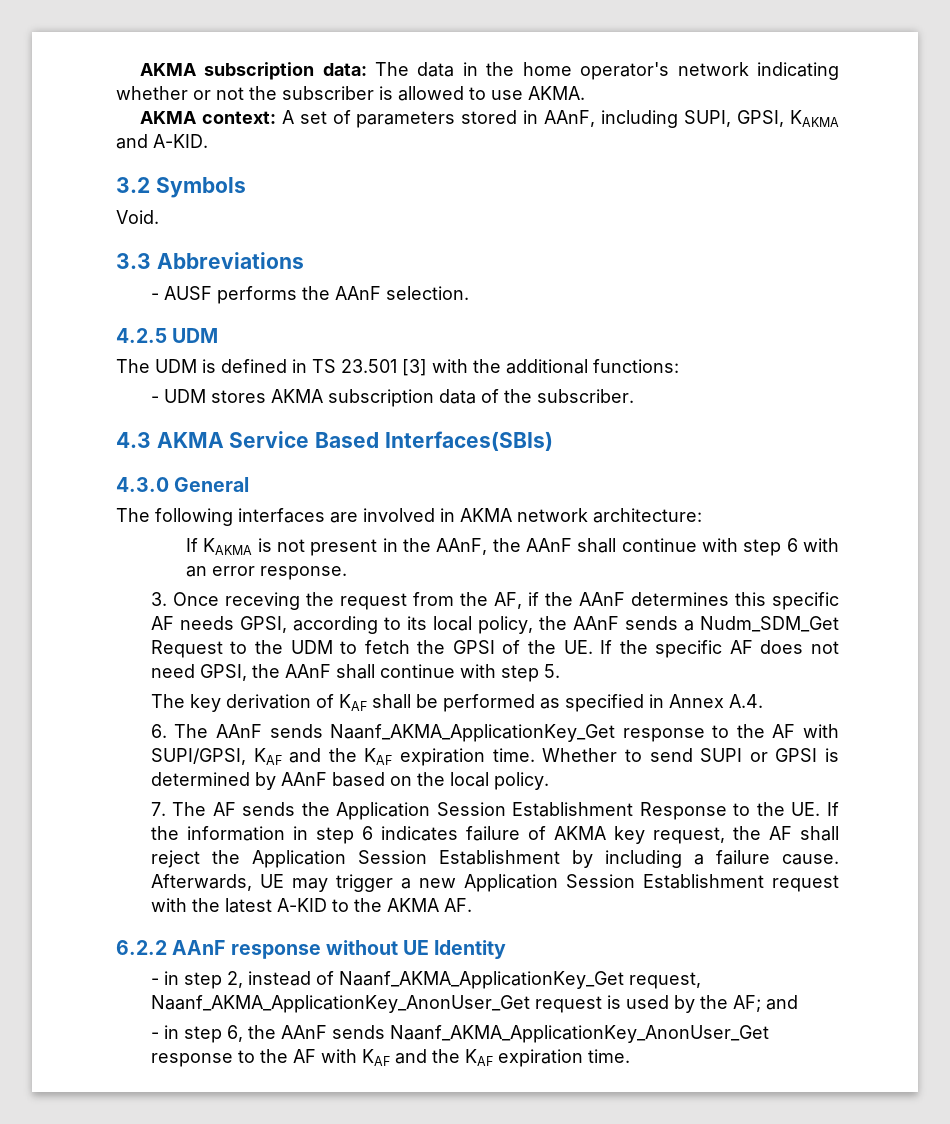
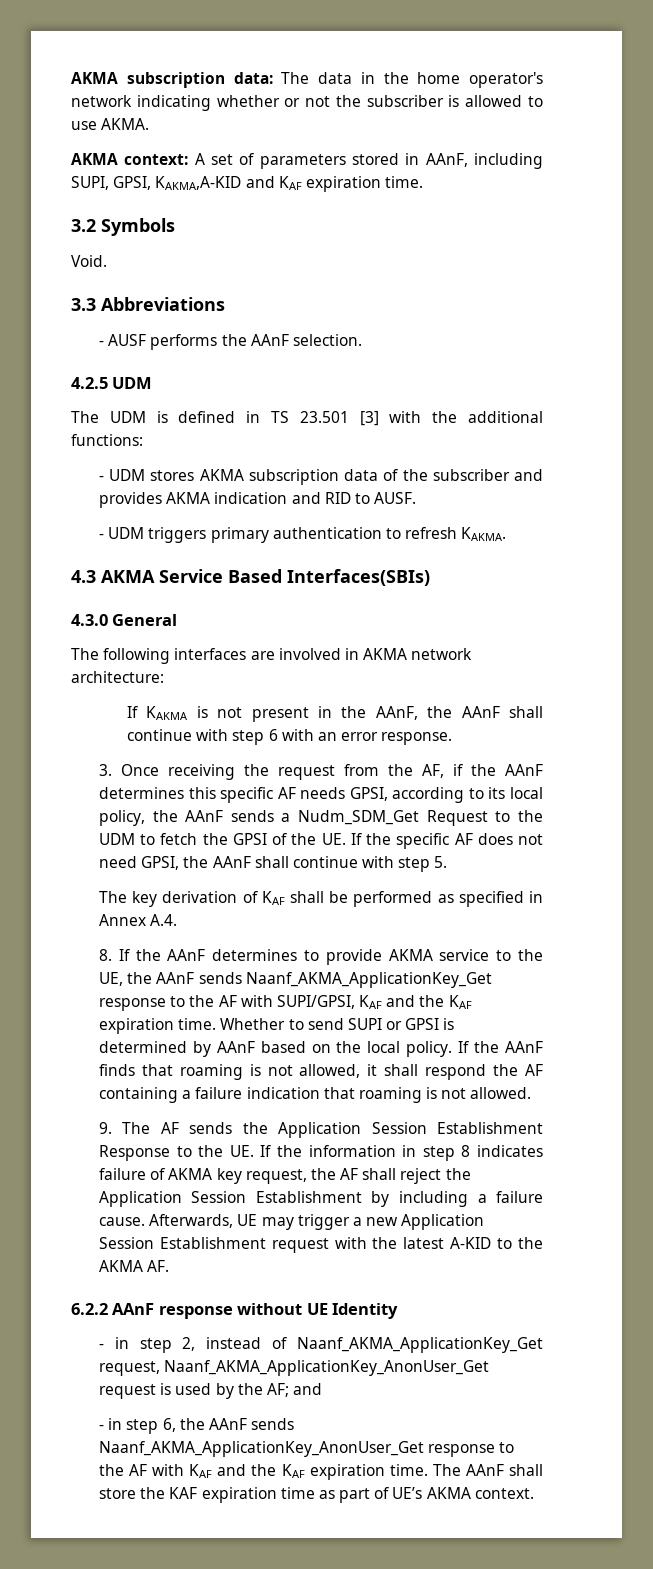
[790,110,839,127] [116,134,208,149] KAKMA and A-KID. -> [155,176,424,192] KAKMA,A-KID and KAF expiration time.
[536,389,634,403] subscriber. -> [432,469,543,481] [98,492,417,508] [98,527,507,543] subscriber and provides AKMA indication and RID to AUSF. // - UDM triggers primary authentication to refresh KAKMA.
[224,592,300,610] receving -> [167,764,235,780] receiving
[150,724,209,738] 6. The -> [98,949,544,965] [98,972,153,986] 8. If the AAnF determines to provide AKMA service to the UE, the
[150,802,166,816] // 7. -> [458,1041,543,1053] [98,1064,543,1080] [98,1087,532,1103] [98,1122,112,1134] If the AAnF finds that roaming is not allowed, it shall respond the AF containing a failure indication that roaming is not allowed. // 9.
[361,826,373,840] 6 -> [461,1145,471,1157] 8
(630, 1056) none -> [432,1464,543,1476] [98,1487,534,1503] The AAnF shall store the KAF expiration time as part of UE’s AKMA context.

